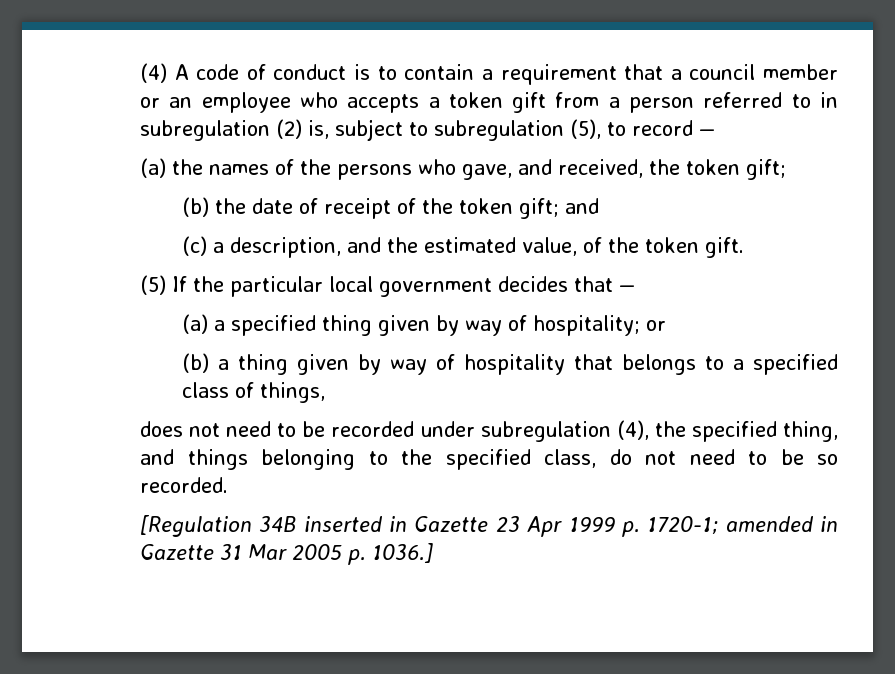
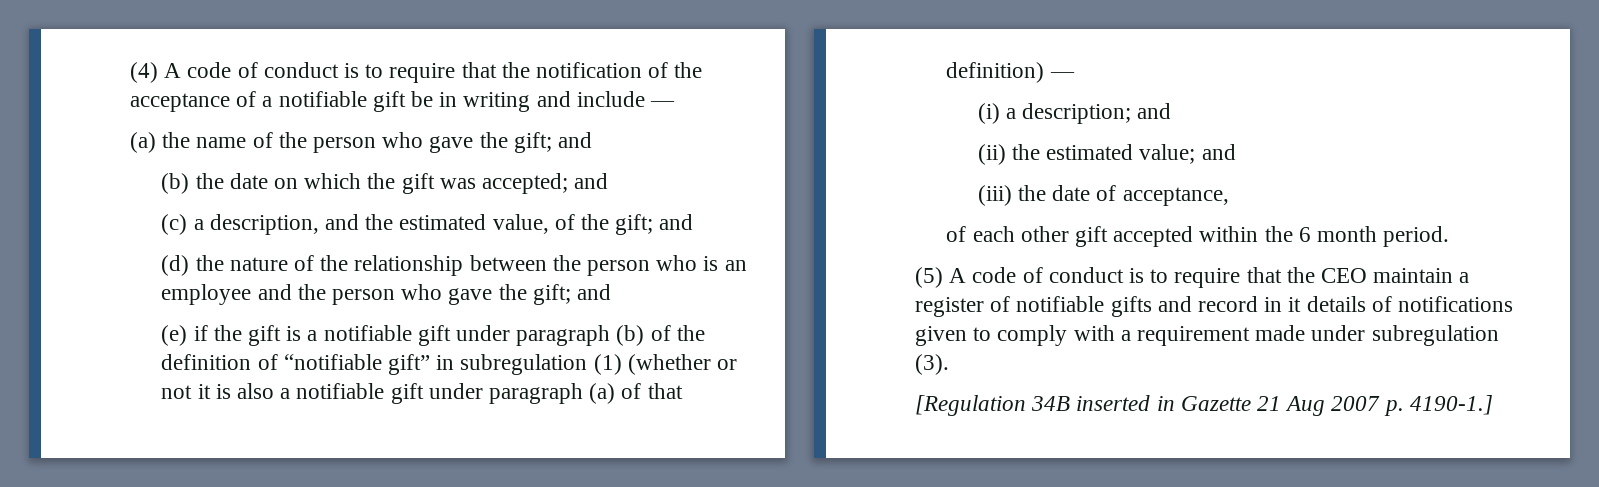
[404,64,839,85] [140,92,838,113] [140,119,694,141] contain a requirement that a council member or an employee who accepts a token gift from a person referred to in subregulation (2) is, subject to subregulation (5), to record -> [389,62,703,83] [129,91,645,112] require that the notification of the acceptance of a notifiable gift be in writing and include
[209,159,787,180] [181,197,559,219] names of the persons who gave, and received, the token gift; // (b) the date of receipt of the token gift; -> [196,132,592,153] [161,173,568,194] name of the person who gave the gift; and // (b) the date on which the gift was accepted;
[644,237,744,258] [140,275,636,297] [181,314,666,336] [181,353,838,375] [181,382,325,403] [140,420,838,442] [140,449,838,470] [140,477,229,493] token gift. // (5) If the particular local government decides that — // (a) a specified thing given by way of hospitality; or // (b) a thing given by way of hospitality that belongs to a specified class of things, // does not need to be recorded under subregulation (4), the specified thing, and things belonging to the specified class, do not need to be so recorded. -> [615,214,694,235] [161,255,747,276] [161,284,611,305] [161,325,705,346] [161,354,737,375] [161,383,683,404] [946,62,1075,83] [977,103,1172,124] [977,144,1236,165] [977,185,1229,206] [946,226,1450,247] [914,267,1470,288] [914,296,1513,317] [914,325,1499,346] [914,354,949,375] gift; and // (d) the nature of the relationship between the person who is an employee and the person who gave the gift; and // (e) if the gift is a notifiable gift under paragraph (b) of the definition of “notifiable gift” in subregulation (1) (whether or not it is also a notifiable gift under paragraph (a) of that definition) — // (i) a description; and // (ii) the estimated value; and // (iii) the date of acceptance, // of each other gift accepted within the 6 month period. // (5) A code of conduct is to require that the CEO maintain a register of notifiable gifts and record in it details of notifications given to comply with a requirement made under subregulation (3).
[495,516,838,537] [140,543,434,565] 23 Apr 1999 p. 1720-1; amended in Gazette 31 Mar 2005 p. 1036.] -> [1256,395,1493,416] 21 Aug 2007 p. 4190-1.]

